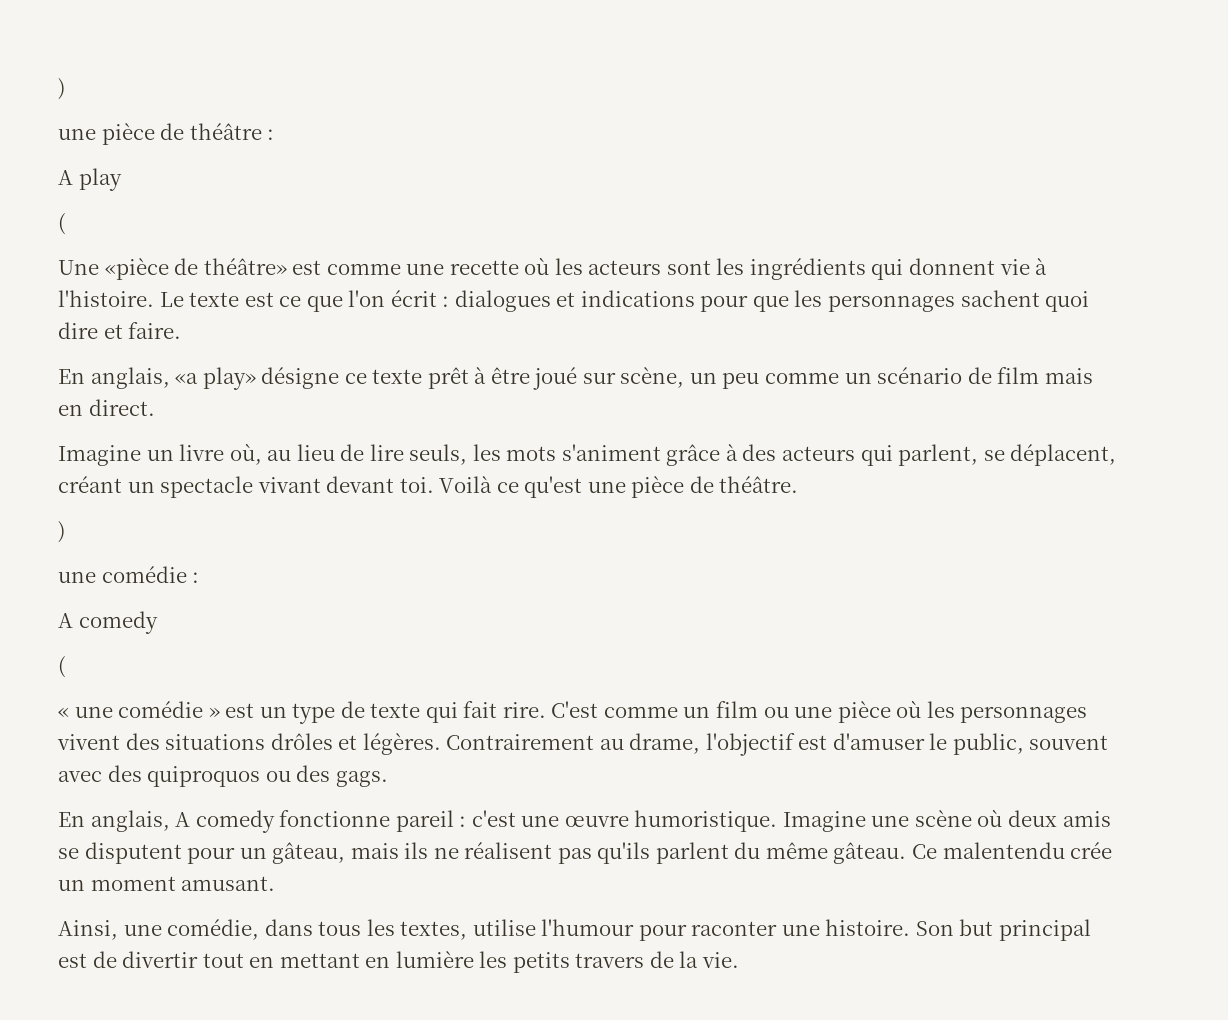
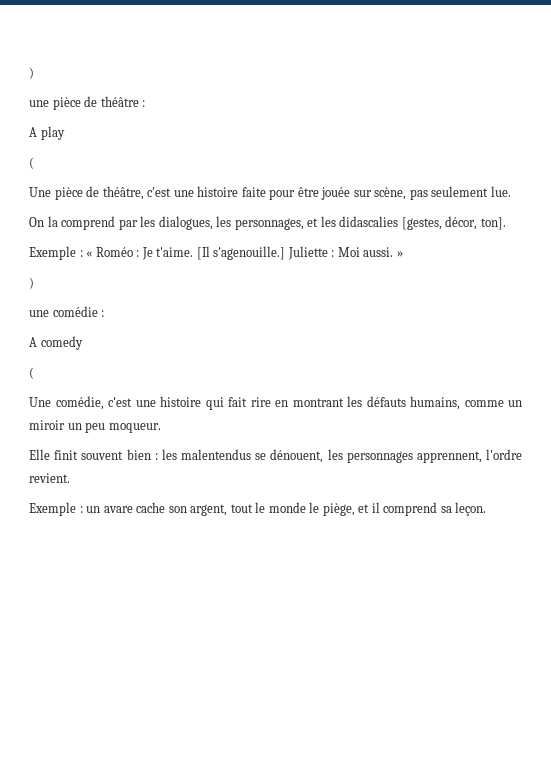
[104,257,1048,280] [58,290,1090,312] [58,322,182,339] [58,367,1093,390] [58,399,155,416] [58,443,1117,466] [58,476,799,498] «pièce de théâtre» est comme une recette où les acteurs sont les ingrédients qui donnent vie à l'histoire. Le texte est ce que l'on écrit : dialogues et indications pour que les personnages sachent quoi dire et faire. // En anglais, «a play» désigne ce texte prêt à être joué sur scène, un peu comme un scénario de film mais en direct. // Imagine un livre où, au lieu de lire seuls, les mots s'animent grâce à des acteurs qui parlent, se déplacent, créant un spectacle vivant devant toi. Voilà ce qu'est une pièce de théâtre. -> [54,186,511,200] [29,216,506,230] [29,246,403,260] pièce de théâtre, c'est une histoire faite pour être jouée sur scène, pas seulement lue. // On la comprend par les dialogues, les personnages, et les didascalies [gestes, décor, ton]. // Exemple : « Roméo : Je t'aime. [Il s'agenouille.] Juliette : Moi aussi. »
[58,700,1088,724] [57,733,1109,756] [58,765,388,787] [58,809,1111,833] [58,842,1113,864] [58,876,276,891] [58,919,1092,941] [58,951,739,973] « une comédie » est un type de texte qui fait rire. C'est comme un film ou une pièce où les personnages vivent des situations drôles et légères. Contrairement au drame, l'objectif est d'amuser le public, souvent avec des quiproquos ou des gags. // En anglais, A comedy fonctionne pareil : c'est une œuvre humoristique. Imagine une scène où deux amis se disputent pour un gâteau, mais ils ne réalisent pas qu'ils parlent du même gâteau. Ce malentendu crée un moment amusant. // Ainsi, une comédie, dans tous les textes, utilise l'humour pour raconter une histoire. Son but principal est de divertir tout en mettant en lumière les petits travers de la vie. -> [29,396,522,410] [29,420,161,433] [29,449,522,463] [29,473,70,483] [29,502,487,516] Une comédie, c'est une histoire qui fait rire en montrant les défauts humains, comme un miroir un peu moqueur. // Elle finit souvent bien : les malentendus se dénouent, les personnages apprennent, l'ordre revient. // Exemple : un avare cache son argent, tout le monde le piège, et il comprend sa leçon.

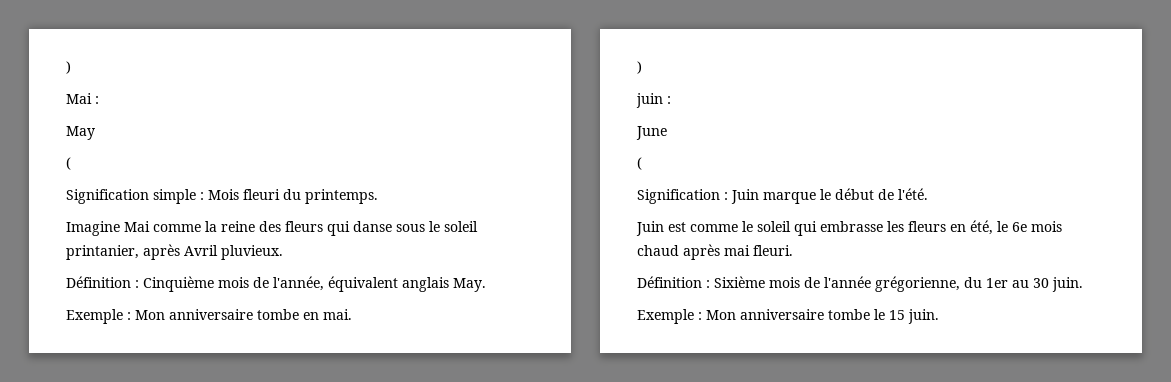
[29,67,34,79] [29,96,146,110] [29,126,65,140] [29,157,34,169] [29,186,511,200] [29,216,506,230] [29,246,403,260] [29,277,34,289] [29,306,105,317] [29,336,83,350] [29,367,34,379] [29,396,522,410] [29,420,161,433] [29,449,522,463] [29,473,70,483] [29,502,487,516] ) // une pièce de théâtre : // A play // ( // Une pièce de théâtre, c'est une histoire faite pour être jouée sur scène, pas seulement lue. // On la comprend par les dialogues, les personnages, et les didascalies [gestes, décor, ton]. // Exemple : « Roméo : Je t'aime. [Il s'agenouille.] Juliette : Moi aussi. » // ) // une comédie : // A comedy // ( // Une comédie, c'est une histoire qui fait rire en montrant les défauts humains, comme un miroir un peu moqueur. // Elle finit souvent bien : les malentendus se dénouent, les personnages apprennent, l'ordre revient. // Exemple : un avare cache son argent, tout le monde le piège, et il comprend sa leçon. -> [66,61,71,74] [66,93,99,104] [66,126,95,140] [66,157,71,170] [66,189,378,204] [66,221,478,236] [66,244,283,260] [66,276,486,292] [66,309,352,324] [637,61,642,74] [636,93,671,108] [636,126,667,140] [637,157,642,170] [637,188,928,204] [636,220,1062,236] [637,244,793,260] [637,276,1083,292] [637,309,939,324] ) // Mai : // May // ( // Signification simple : Mois fleuri du printemps. // Imagine Mai comme la reine des fleurs qui danse sous le soleil printanier, après Avril pluvieux. // Définition : Cinquième mois de l'année, équivalent anglais May. // Exemple : Mon anniversaire tombe en mai. // ) // juin : // June // ( // Signification : Juin marque le début de l'été. // Juin est comme le soleil qui embrasse les fleurs en été, le 6e mois chaud après mai fleuri. // Définition : Sixième mois de l'année grégorienne, du 1er au 30 juin. // Exemple : Mon anniversaire tombe le 15 juin.

